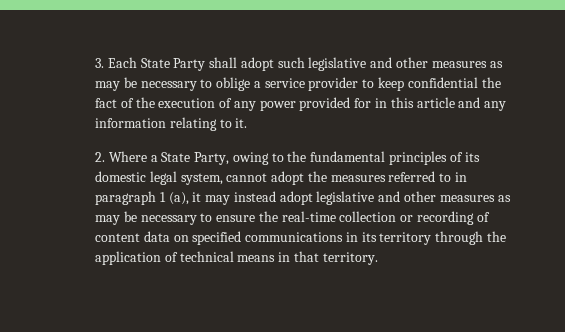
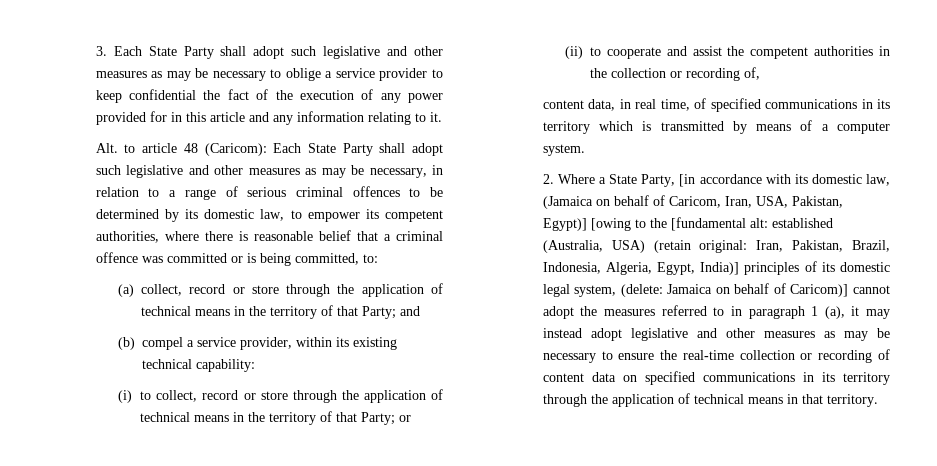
(248, 123) none -> [95,143,443,156] [95,165,443,178] [95,186,443,200] [95,209,444,222] [95,230,444,243] [95,252,378,266] [118,283,443,297] [141,305,421,319] [118,337,398,350] [142,359,256,372] [118,389,443,403] [140,411,412,425] [565,46,890,59] [590,67,761,81] [542,98,890,112] [542,120,891,134] [542,144,585,156] // Alt. to article 48 (Caricom): Each State Party shall adopt such legislative and other measures as may be necessary, in relation to a range of serious criminal offences to be determined by its domestic law, to empower its competent authorities, where there is reasonable belief that a criminal offence was committed or is being committed, to: // (a) collect, record or store through the application of technical means in the territory of that Party; and // (b) compel a service provider, within its existing technical capability: // (i) to collect, record or store through the application of technical means in the territory of that Party; or // (ii) to cooperate and assist the competent authorities in the collection or recording of, // content data, in real time, of specified communications in its territory which is transmitted by means of a computer system.
[232,151,386,165] owing to the fundamental -> [679,174,890,187] [542,195,843,209] [542,217,833,231] [542,240,890,253] [542,262,740,275] [in accordance with its domestic law, (Jamaica on behalf of Caricom, Iran, USA, Pakistan, Egypt)] [owing to the [fundamental alt: established (Australia, USA) (retain original: Iran, Pakistan, Brazil, Indonesia, Algeria, Egypt, India)]
(223, 179) none -> [620,283,849,297] (delete: Jamaica on behalf of Caricom)]

